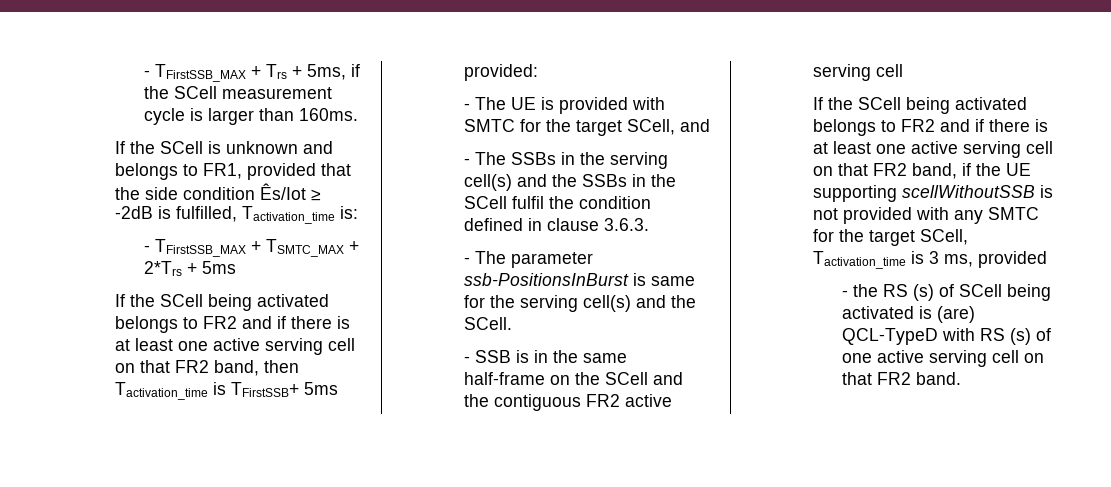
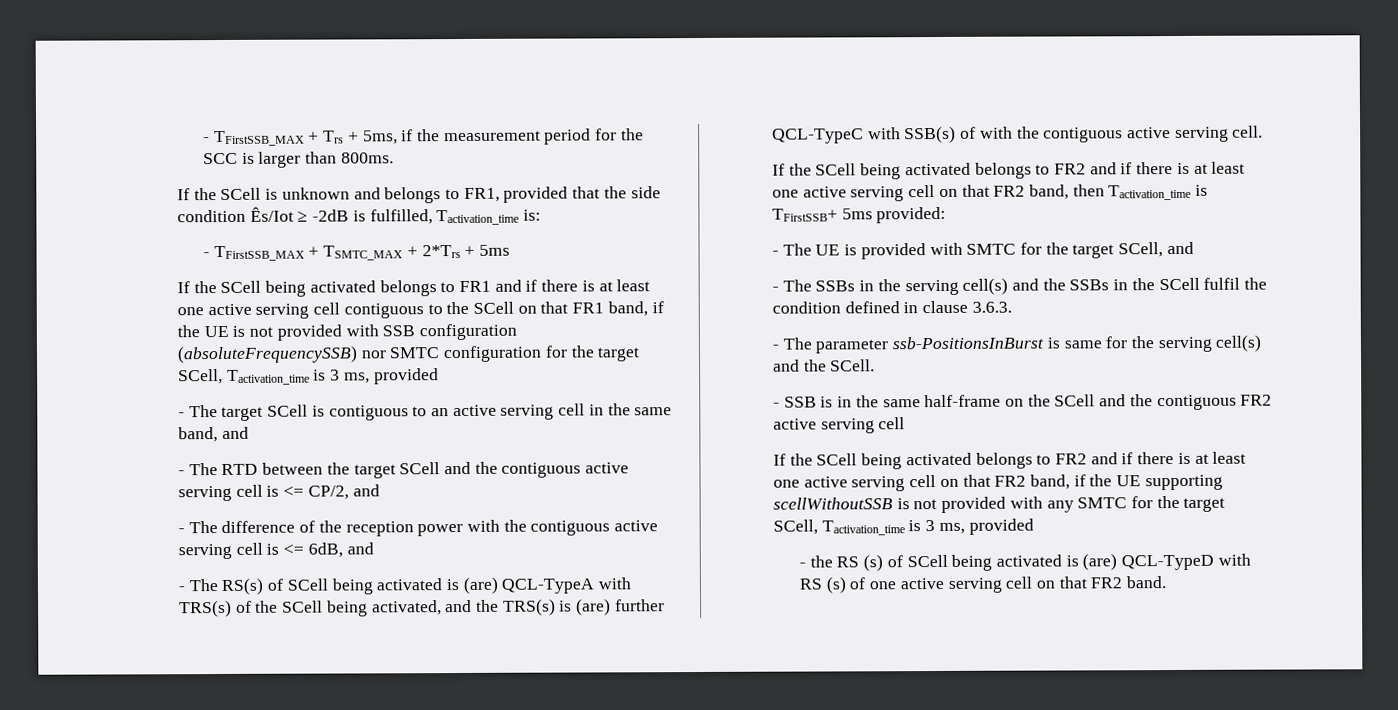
[174,86,333,99] [144,108,186,125] SCell measurement cycle -> [443,128,644,145] [202,152,238,165] measurement period for the SCC
[299,108,359,121] 160ms. -> [340,152,394,164] 800ms.
(237, 267) none -> [176,279,651,297] [176,301,664,319] [176,323,518,341] [176,345,641,364] [177,368,439,385] [177,403,673,422] [177,426,249,443] [177,461,630,479] [177,484,380,502] [177,519,659,537] [177,542,374,560] [177,576,632,596] [178,598,665,618] [771,125,1264,144] // If the SCell being activated belongs to FR1 and if there is at least one active serving cell contiguous to the SCell on that FR1 band, if the UE is not provided with SSB configuration (absoluteFrequencySSB) nor SMTC configuration for the target SCell, Tactivation_time is 3 ms, provided // - The target SCell is contiguous to an active serving cell in the same band, and // - The RTD between the target SCell and the contiguous active serving cell is <= CP/2, and // - The difference of the reception power with the contiguous active serving cell is <= 6dB, and // - The RS(s) of SCell being activated is (are) QCL-TypeA with TRS(s) of the SCell being activated, and the TRS(s) is (are) further QCL-TypeC with SSB(s) of with the contiguous active serving cell.

